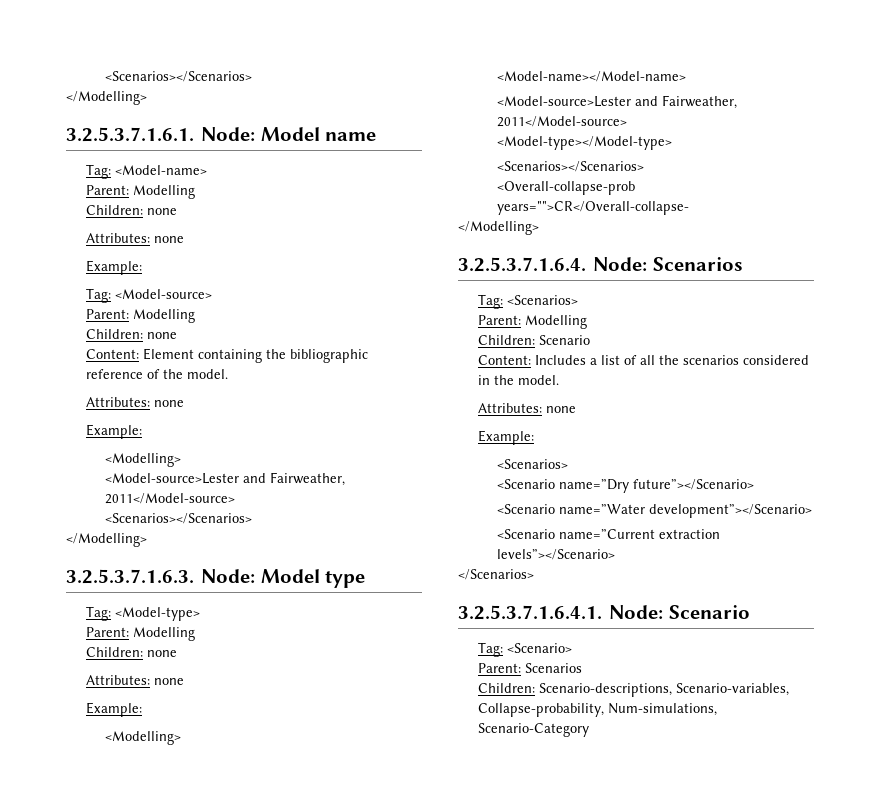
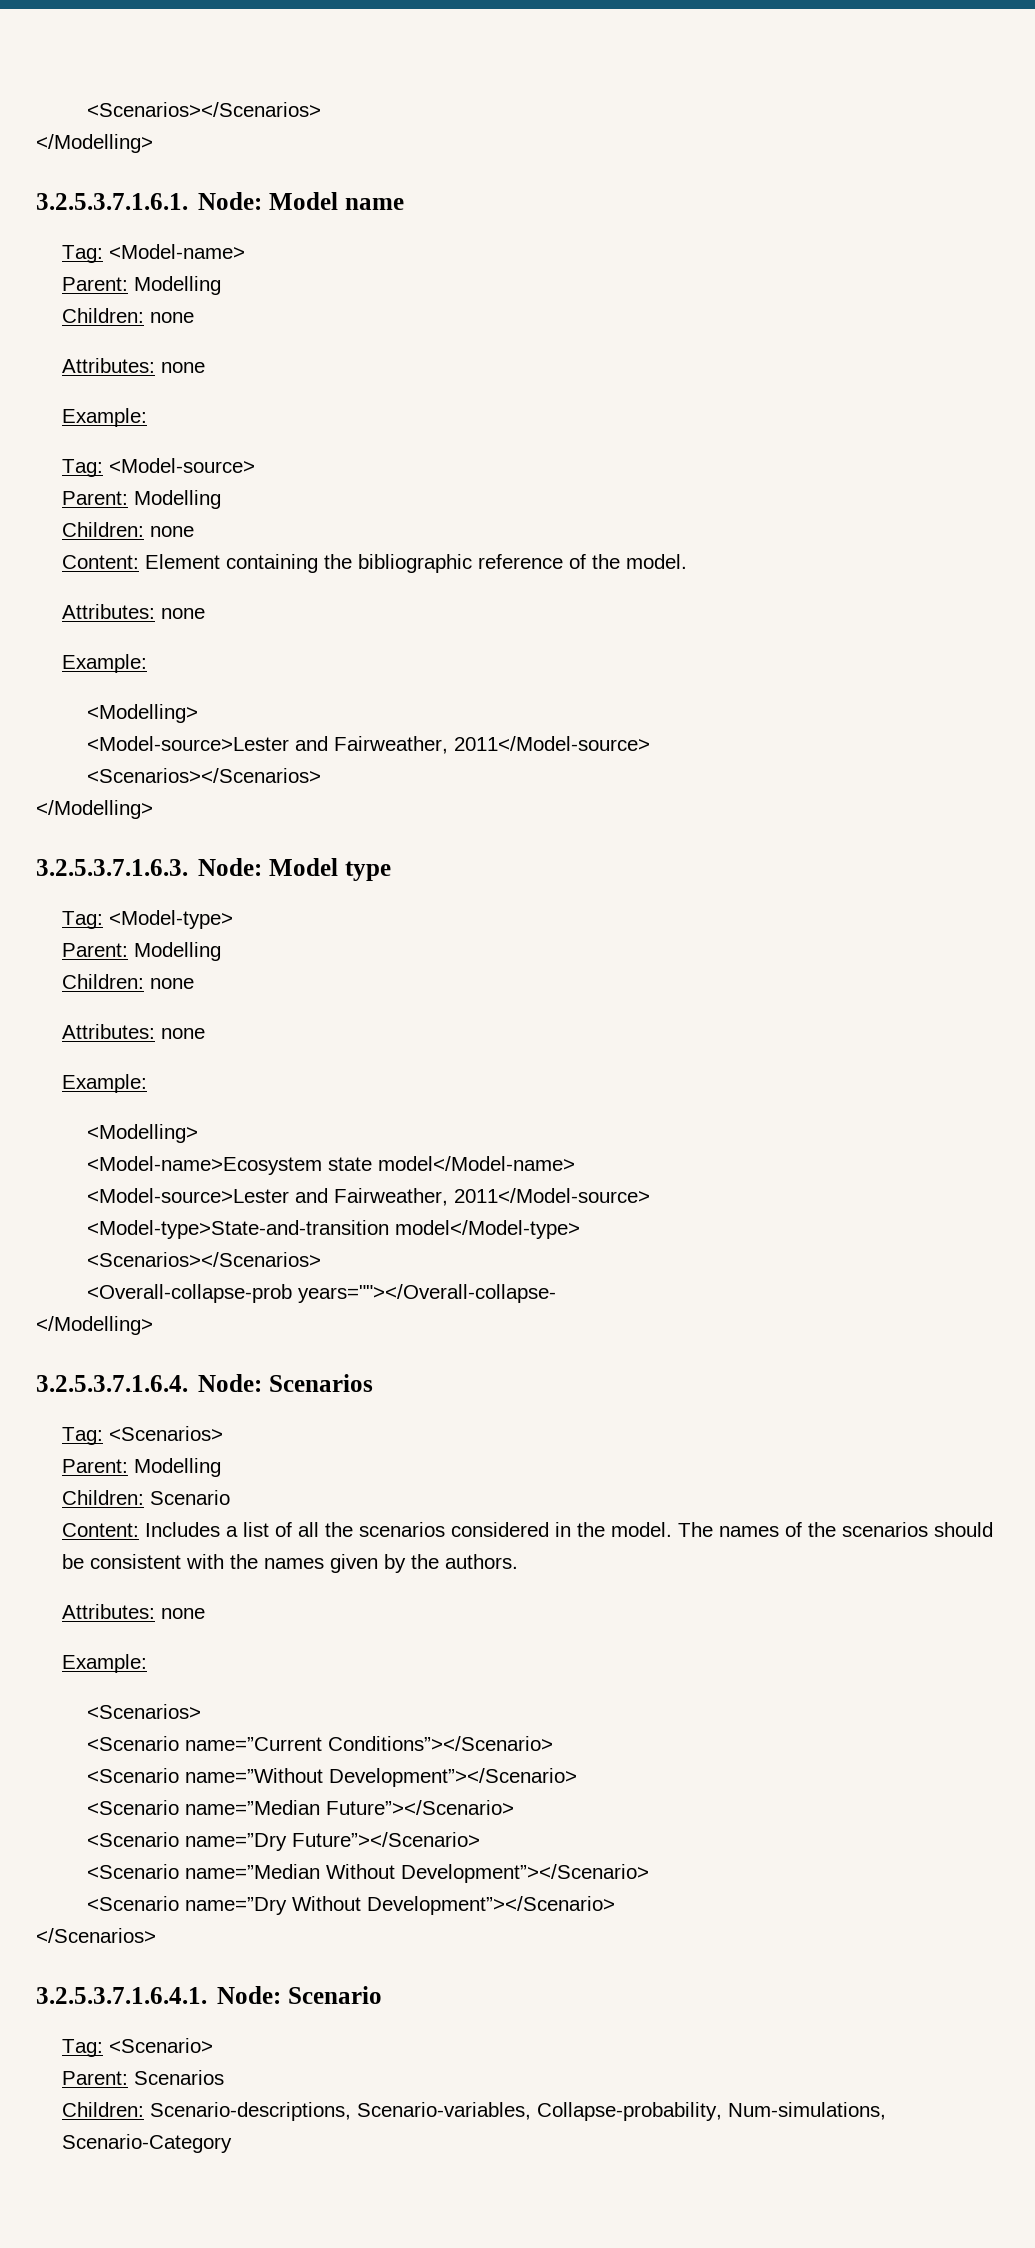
[497,71,687,82] [497,95,738,109] [497,116,628,127] [497,136,673,150] <Model-name></Model-name> // <Model-source>Lester and Fairweather, 2011</Model-source> // <Model-type></Model-type> -> [87,1156,576,1175] [87,1188,651,1206] [87,1220,581,1239] <Model-name>Ecosystem state model</Model-name> // <Model-source>Lester and Fairweather, 2011</Model-source> // <Model-type>State-and-transition model</Model-type>
[497,201,690,215] years="">CR</Overall-collapse- -> [298,1284,557,1303] years=""></Overall-collapse-
(559, 380) none -> [677,1522,993,1537] [61,1554,518,1573] The names of the scenarios should be consistent with the names given by the authors.
[559,479,755,493] [497,504,813,518] [497,529,721,539] [497,549,616,560] name=”Dry future”></Scenario> // <Scenario name=”Water development”></Scenario> // <Scenario name=”Current extraction levels”></Scenario> -> [185,1736,554,1751] [87,1768,578,1787] [87,1800,515,1815] [87,1832,481,1851] [87,1864,650,1883] [87,1896,616,1915] name=”Current Conditions”></Scenario> // <Scenario name=”Without Development”></Scenario> // <Scenario name=”Median Future”></Scenario> // <Scenario name=”Dry Future”></Scenario> // <Scenario name=”Median Without Development”></Scenario> // <Scenario name=”Dry Without Development”></Scenario>

